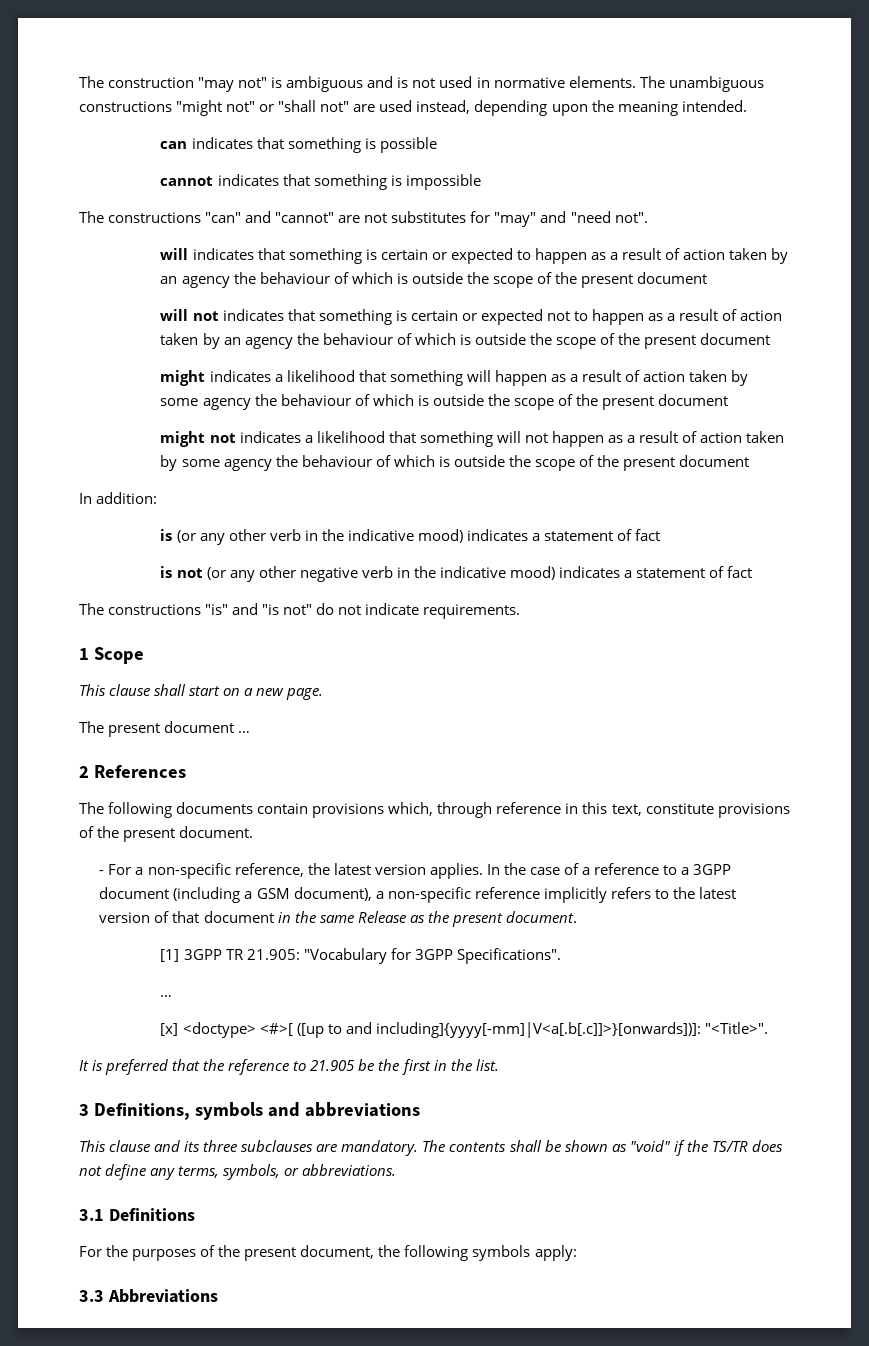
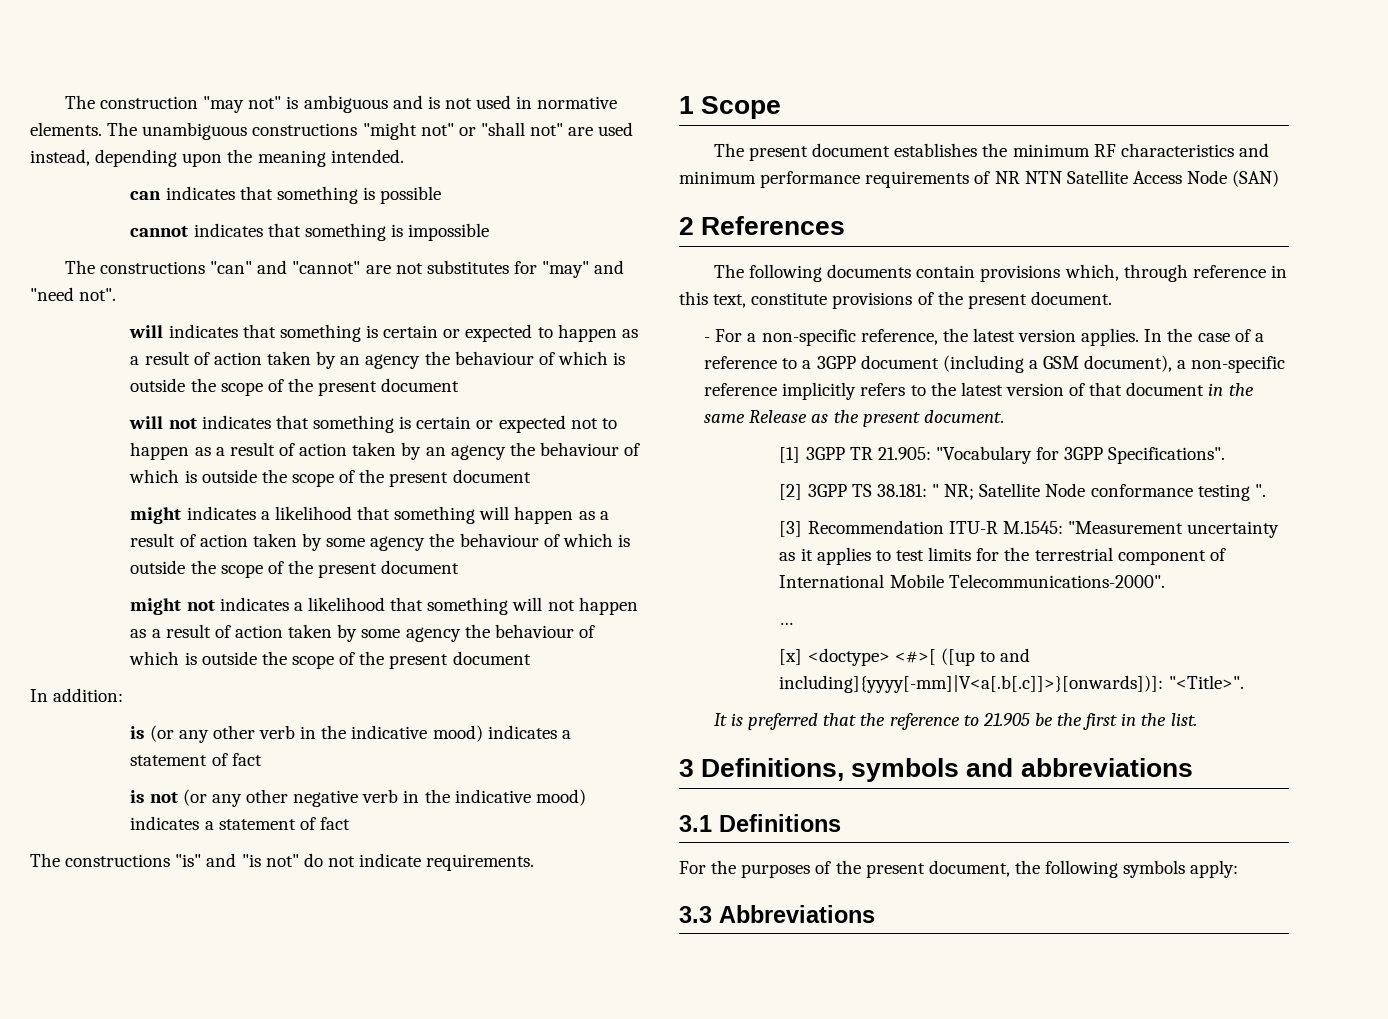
[79,684,324,700] [79,721,251,737] This clause shall start on a new page. // The present document … -> [713,143,1269,161] [679,170,1280,188] The present document establishes the minimum RF characteristics and minimum performance requirements of NR NTN Satellite Access Node (SAN)
(561, 956) none -> [779,483,1266,501] [779,520,1280,538] [779,547,1226,565] [779,574,1165,588] // [2] 3GPP TS 38.181: " NR; Satellite Node conformance testing ". // [3] Recommendation ITU-R M.1545: "Measurement uncertainty as it applies to test limits for the terrestrial component of International Mobile Telecommunications-2000".
[79,1140,783,1156] [79,1164,397,1180] // This clause and its three subclauses are mandatory. The contents shall be shown as "void" if the TS/TR does not define any terms, symbols, or abbreviations. -> (1193, 767) none

